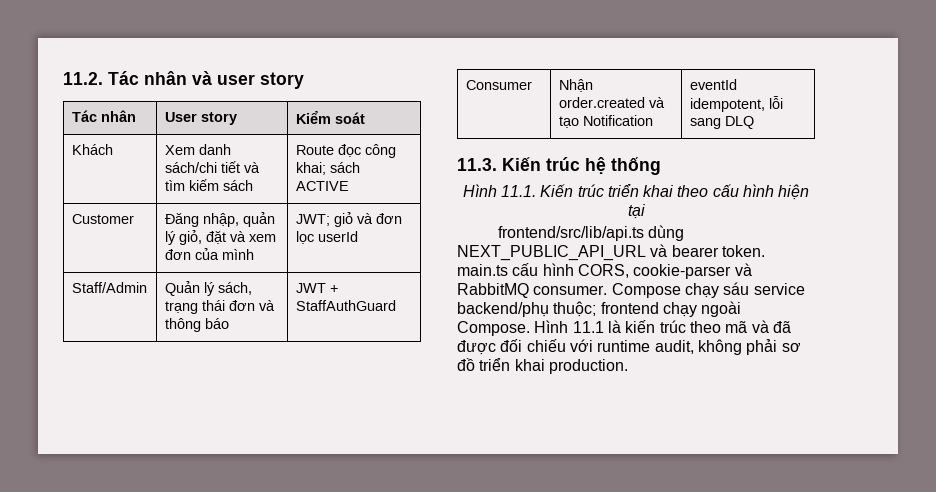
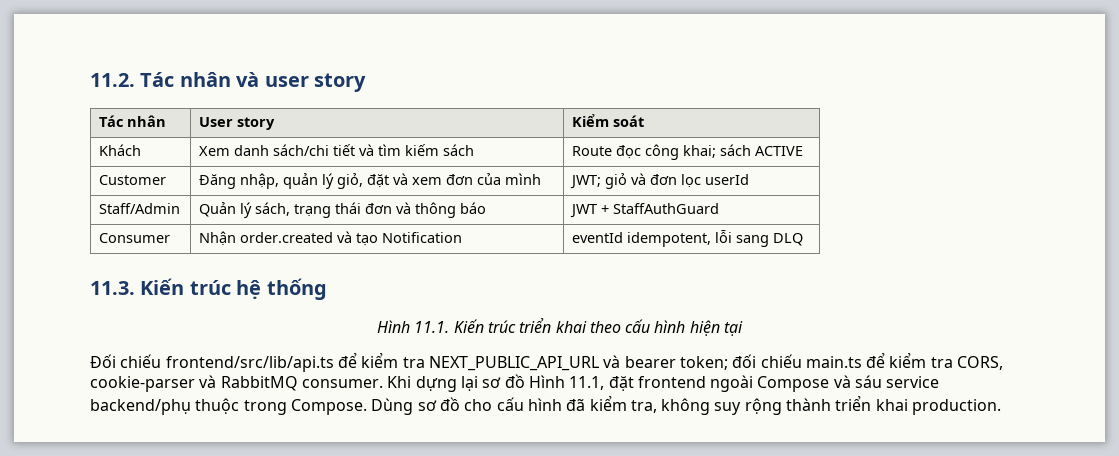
[497,225,685,241] [457,244,765,261] [457,263,574,276] frontend/src/lib/api.ts dùng NEXT_PUBLIC_API_URL và bearer token. main.ts cấu hình -> [90,352,953,372] Đối chiếu frontend/src/lib/api.ts để kiểm tra NEXT_PUBLIC_API_URL và bearer token; đối chiếu main.ts để kiểm tra
[611,282,805,298] [457,301,742,317] [457,320,791,336] [457,339,801,355] [457,358,475,371] Compose chạy sáu service backend/phụ thuộc; frontend chạy ngoài Compose. Hình 11.1 là kiến trúc theo mã và đã được đối chiếu với runtime audit, không phải sơ đồ -> [387,374,940,392] [90,395,832,415] Khi dựng lại sơ đồ Hình 11.1, đặt frontend ngoài Compose và sáu service backend/phụ thuộc trong Compose. Dùng sơ đồ cho cấu hình đã kiểm tra, không suy rộng thành

